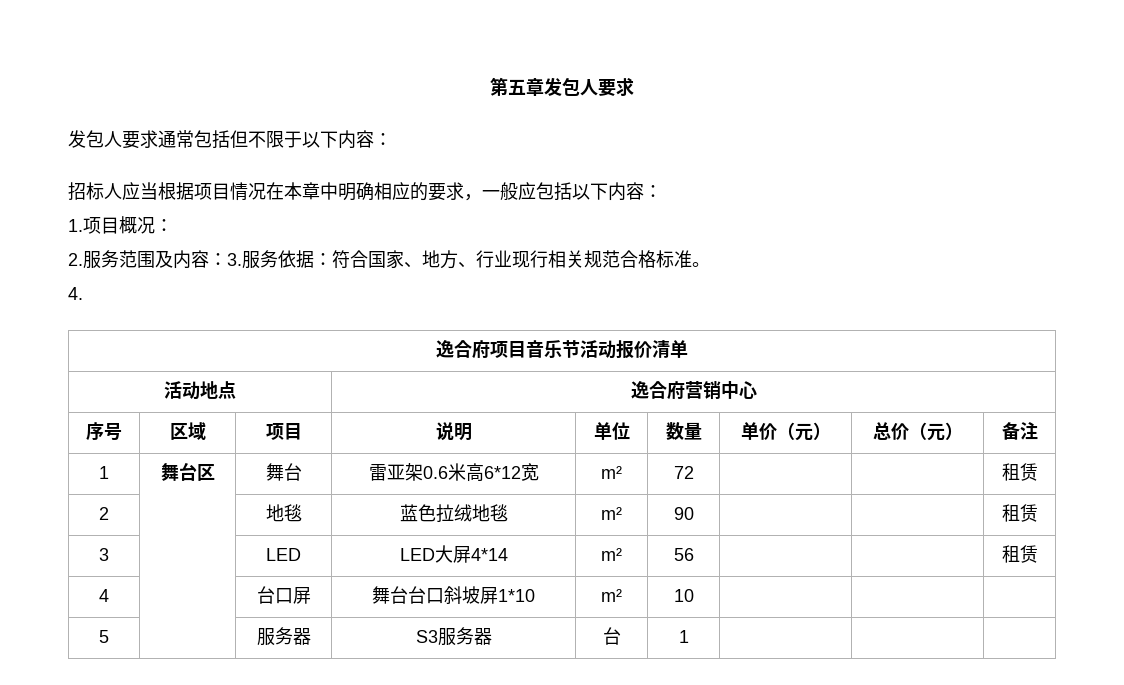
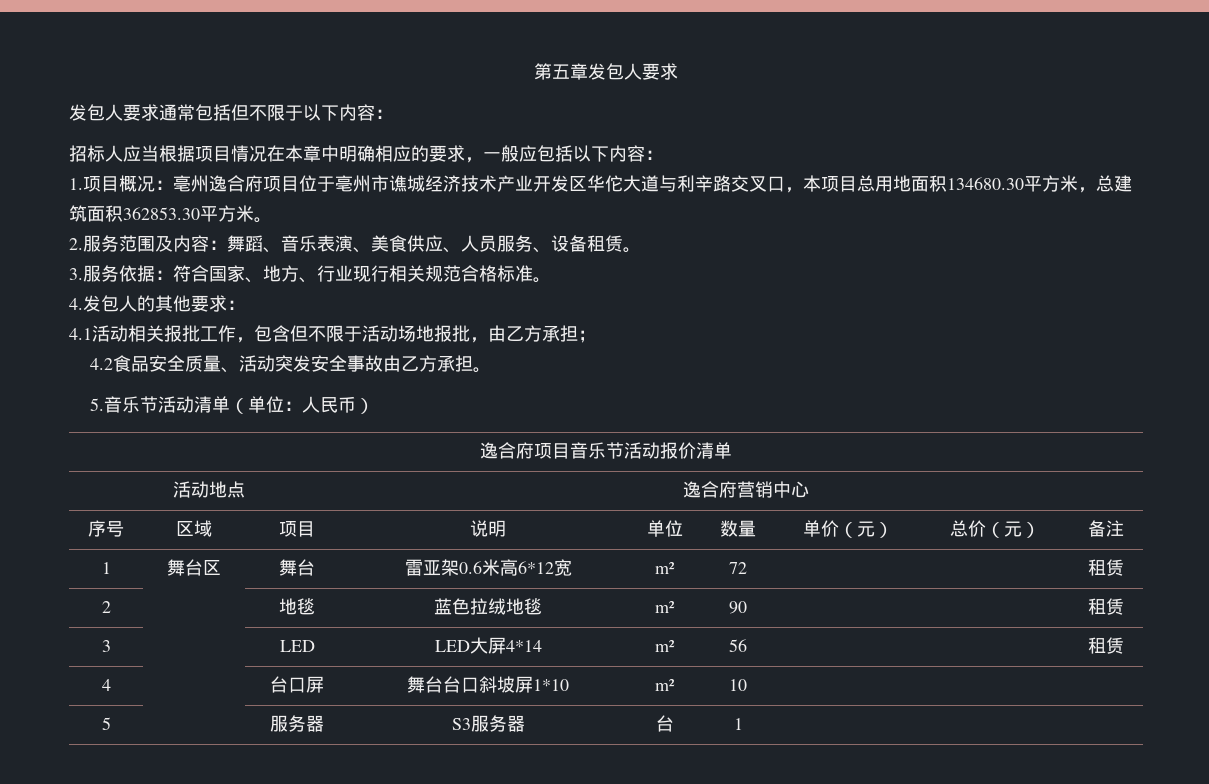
(173, 225) none -> [173,175,1132,193] [69,205,272,223] 亳州逸合府项目位于亳州市谯城经济技术产业开发区华佗大道与利辛路交叉口，本项目总用地面积134680.30平方米，总建筑面积362853.30平方米。
(227, 259) none -> [227,235,641,253] 舞蹈、音乐表演、美食供应、人员服务、设备租赁。 //
(83, 293) none -> [83,295,245,312] [69,325,596,343] [89,355,491,373] [89,396,374,414] 发包人的其他要求： // 4.1活动相关报批工作，包含但不限于活动场地报批，由乙方承担； // 4.2食品安全质量、活动突发安全事故由乙方承担。 // 5.音乐节活动清单（单位：人民币）

